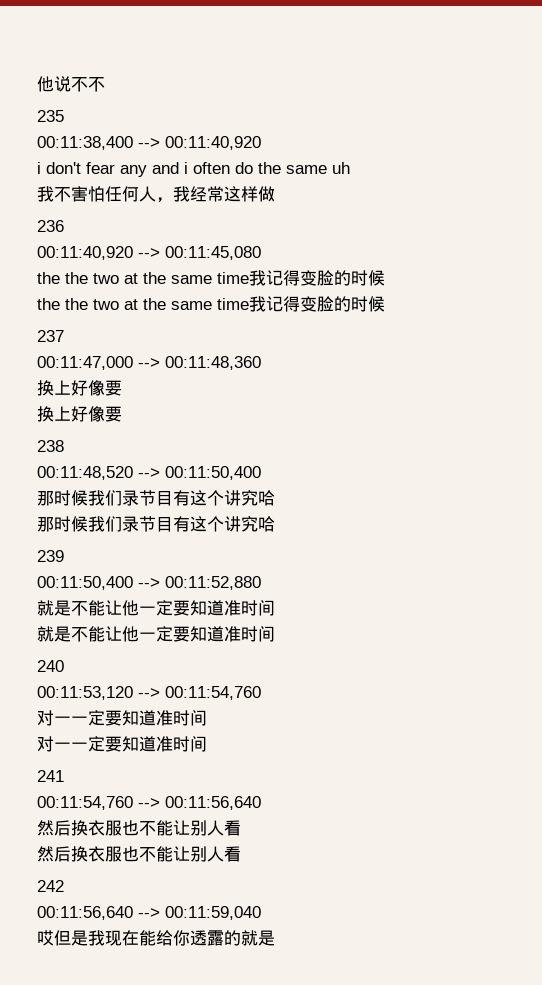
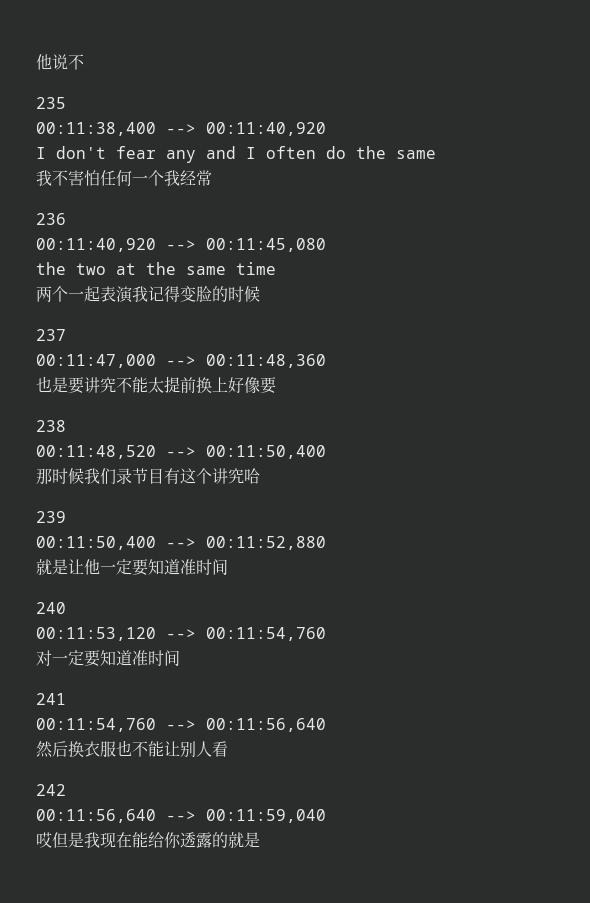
[88,77,105,92] 不 -> (84, 62) none
[37,162,41,174] i -> [36,147,46,159] I
[184,162,188,174] i -> [246,147,256,159] I
[332,162,350,174] uh -> (436, 154) none
[139,186,173,203] 人， -> [132,170,164,186] 一个
[224,186,275,202] 这样做 -> (212, 178) none
[65,270,385,286] [37,298,249,310] the two at the same time我记得变脸的时候 // the the two at the same time -> [76,262,276,275] [36,286,134,303] two at the same time // 两个一起表演
[37,380,122,396] 换上好像要 // -> [36,376,196,394] 也是要讲究不能太提前
[37,516,275,532] // 那时候我们录节目有这个讲究哈 -> (260, 476) none
[71,600,275,616] [37,626,105,642] 不能让他一定要知道准时间 // 就是不能 -> (68, 567) none
[71,710,207,726] [37,736,88,752] 一定要知道准时间 // 对一一 -> (68, 659) none
[37,846,241,862] // 然后换衣服也不能让别人看 -> (228, 749) none

